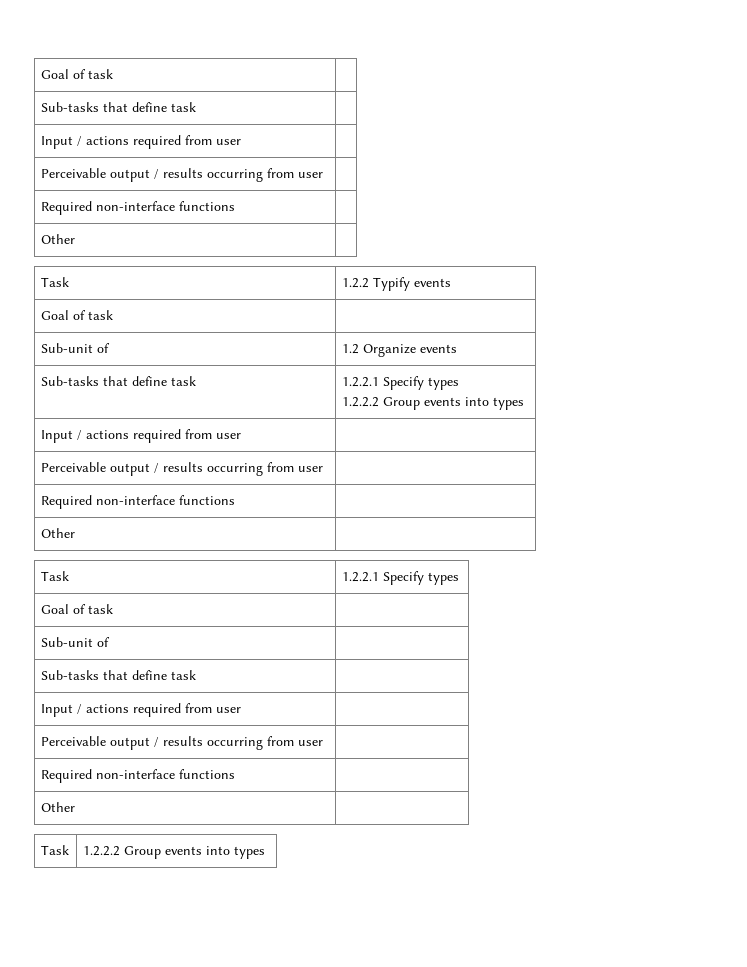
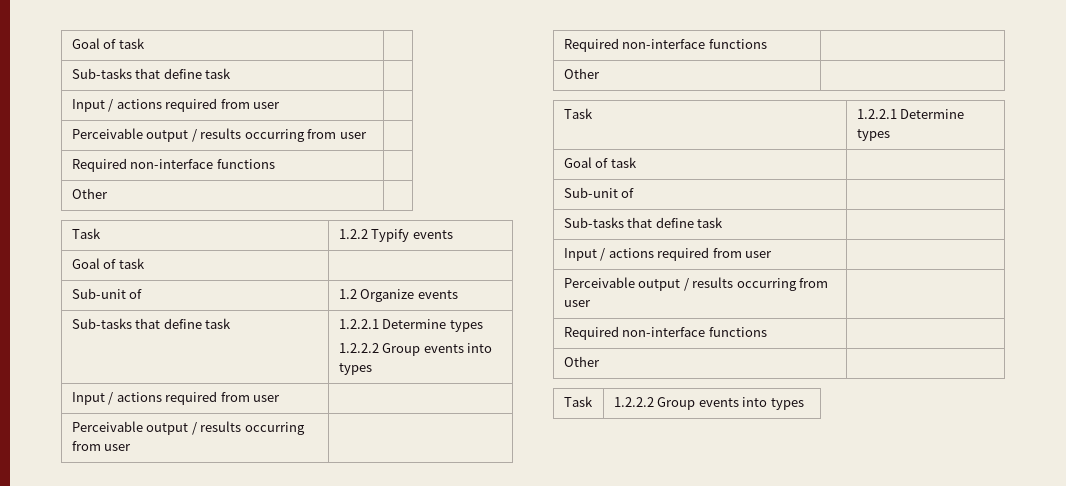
[382,376,424,390] Specify -> [382,319,447,329] Determine
[382,571,424,585] Specify -> [900,109,965,119] Determine

